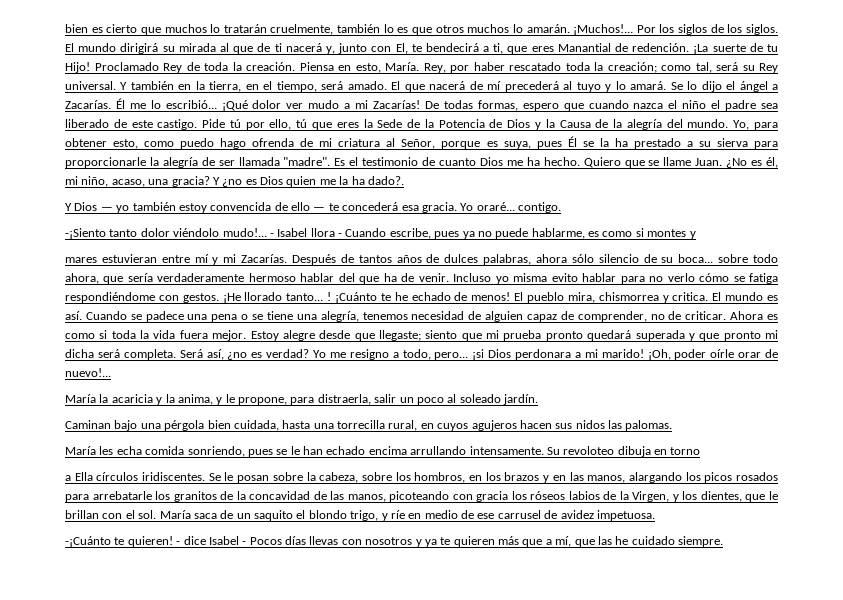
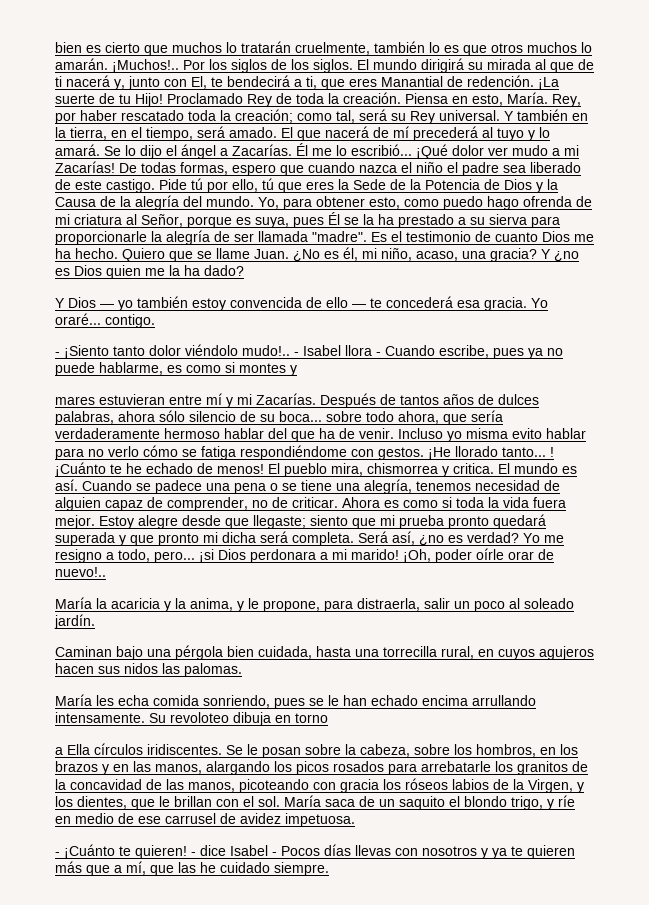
[573,24,634,35] ¡Muchos!... -> [112,59,179,72] ¡Muchos!..
[367,176,404,185] dado?. -> [204,265,244,276] dado?
[65,228,106,239] -¡Siento -> [55,345,109,358] - ¡Siento
[222,228,267,237] mudo!... -> [242,345,290,356] mudo!..
[65,368,111,377] nuevo!... -> [55,567,106,577] nuevo!..
[65,536,111,547] -¡Cuánto -> [55,844,115,858] - ¡Cuánto

